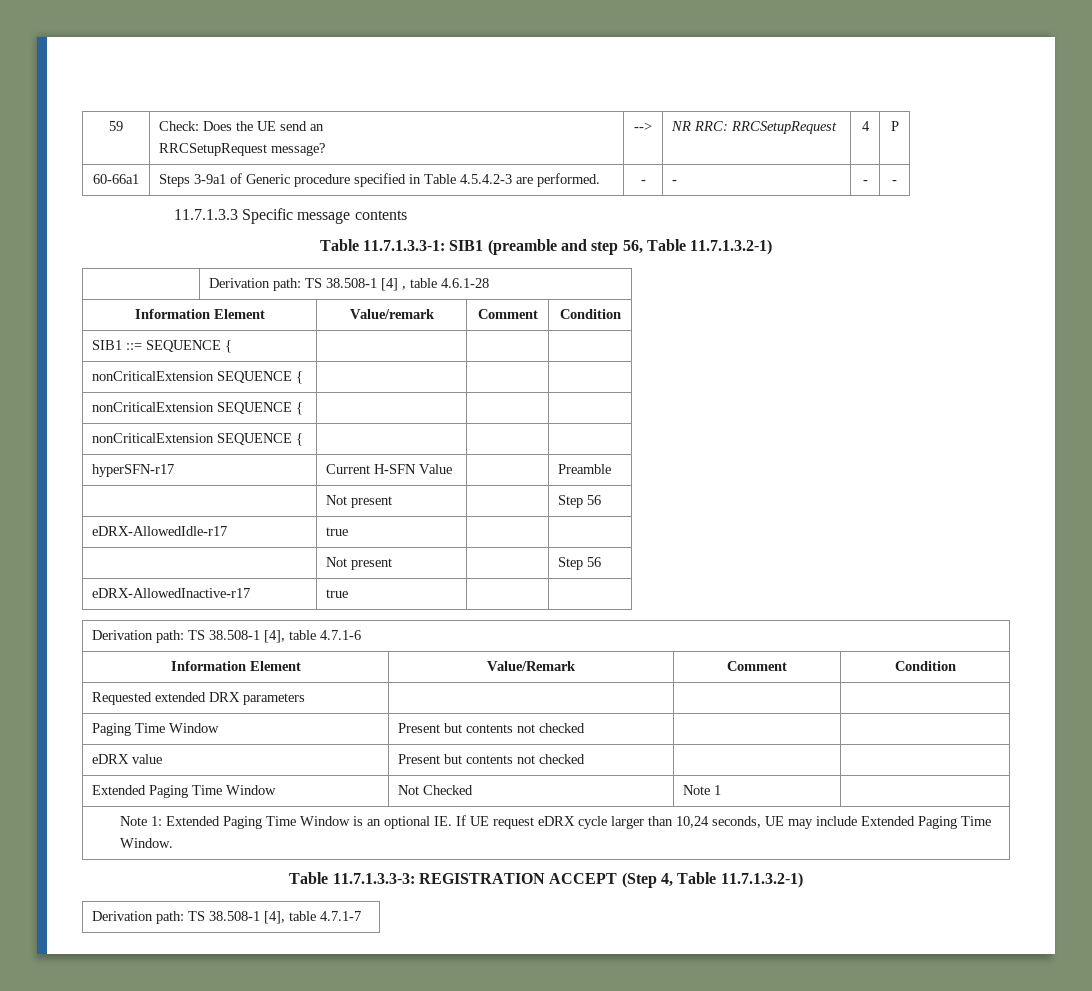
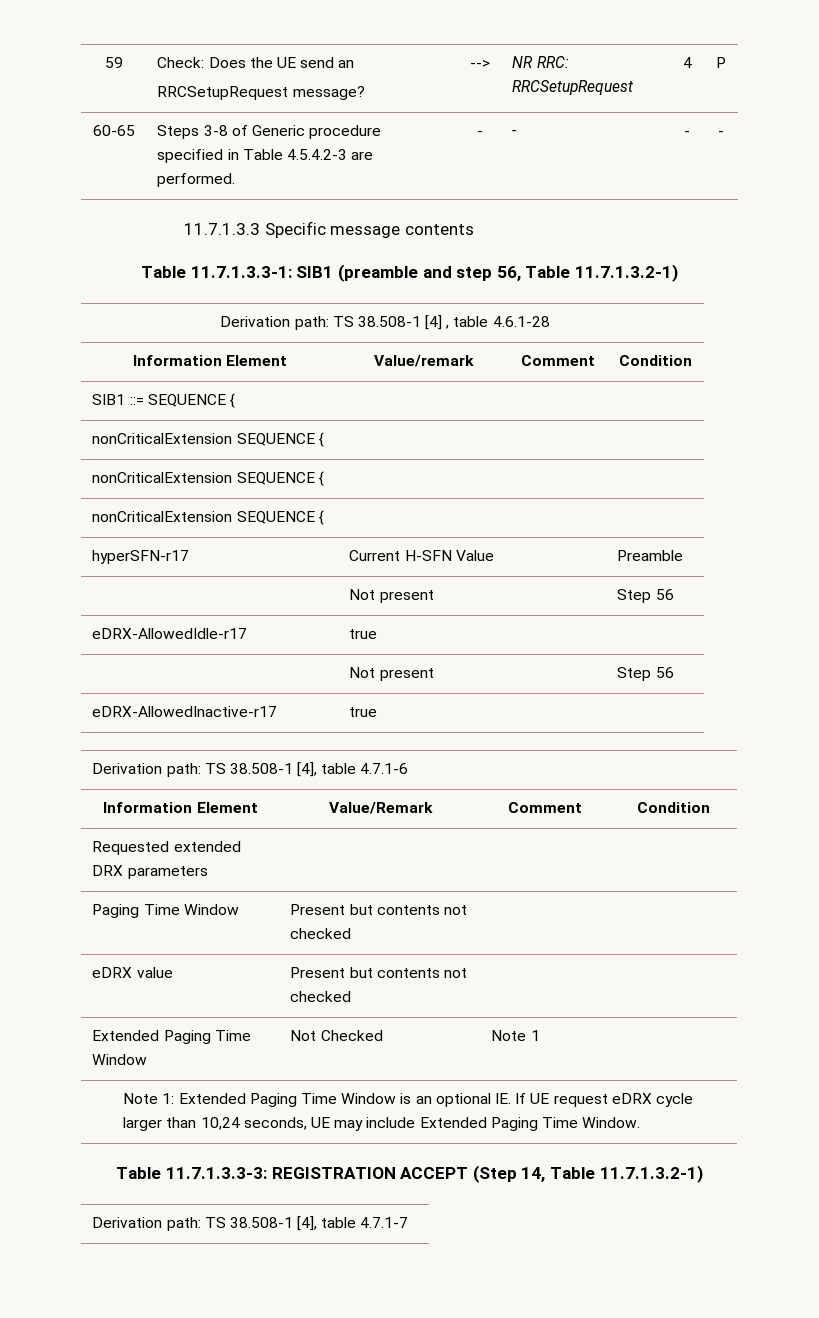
[93,174,139,184] 60-66a1 -> [93,125,135,136] 60-65
[194,174,227,184] 3-9a1 -> [203,125,228,136] 3-8
[660,873,673,887] 4, -> [521,1167,546,1182] 14,

